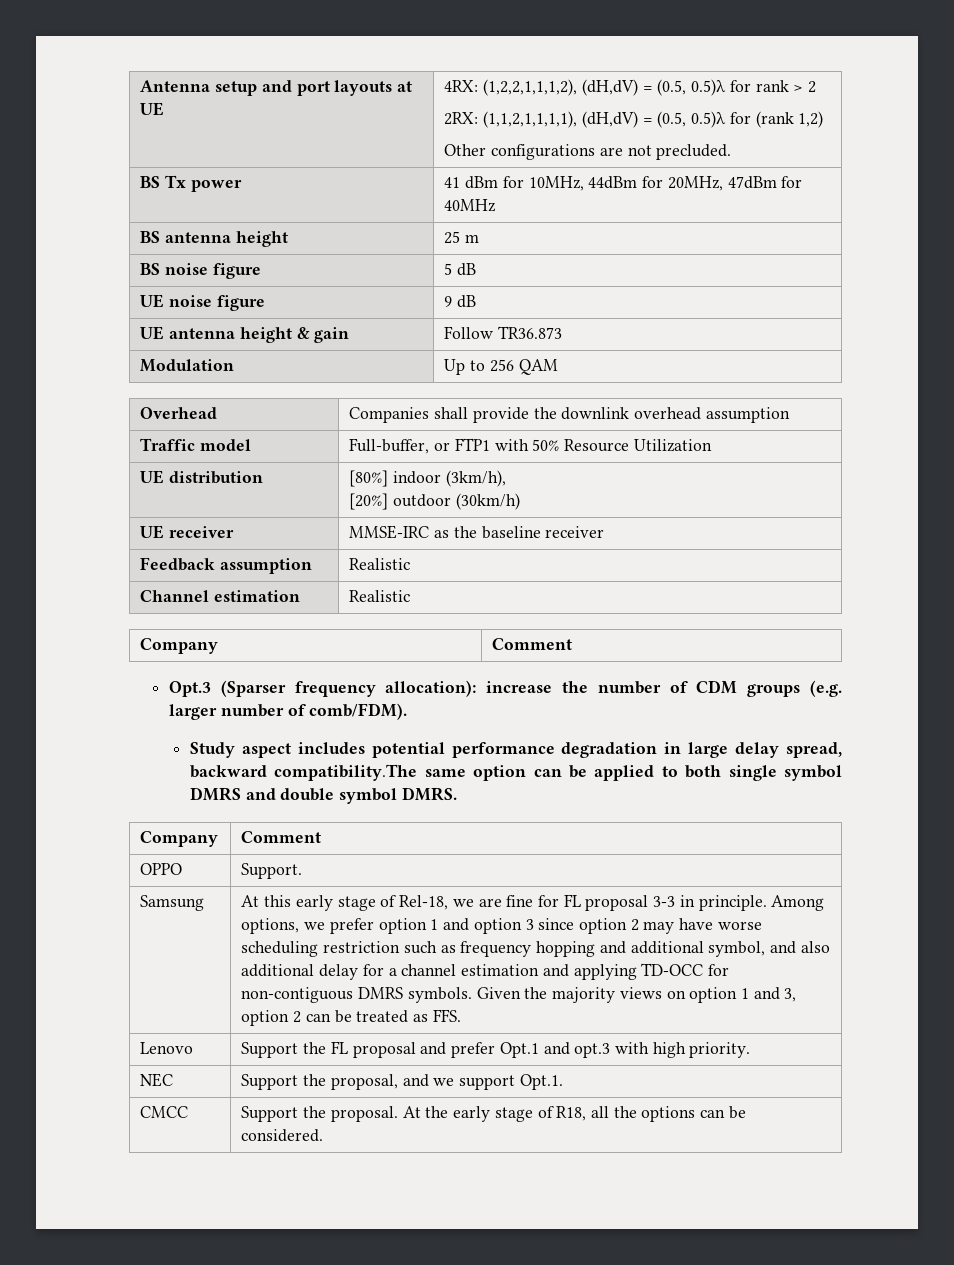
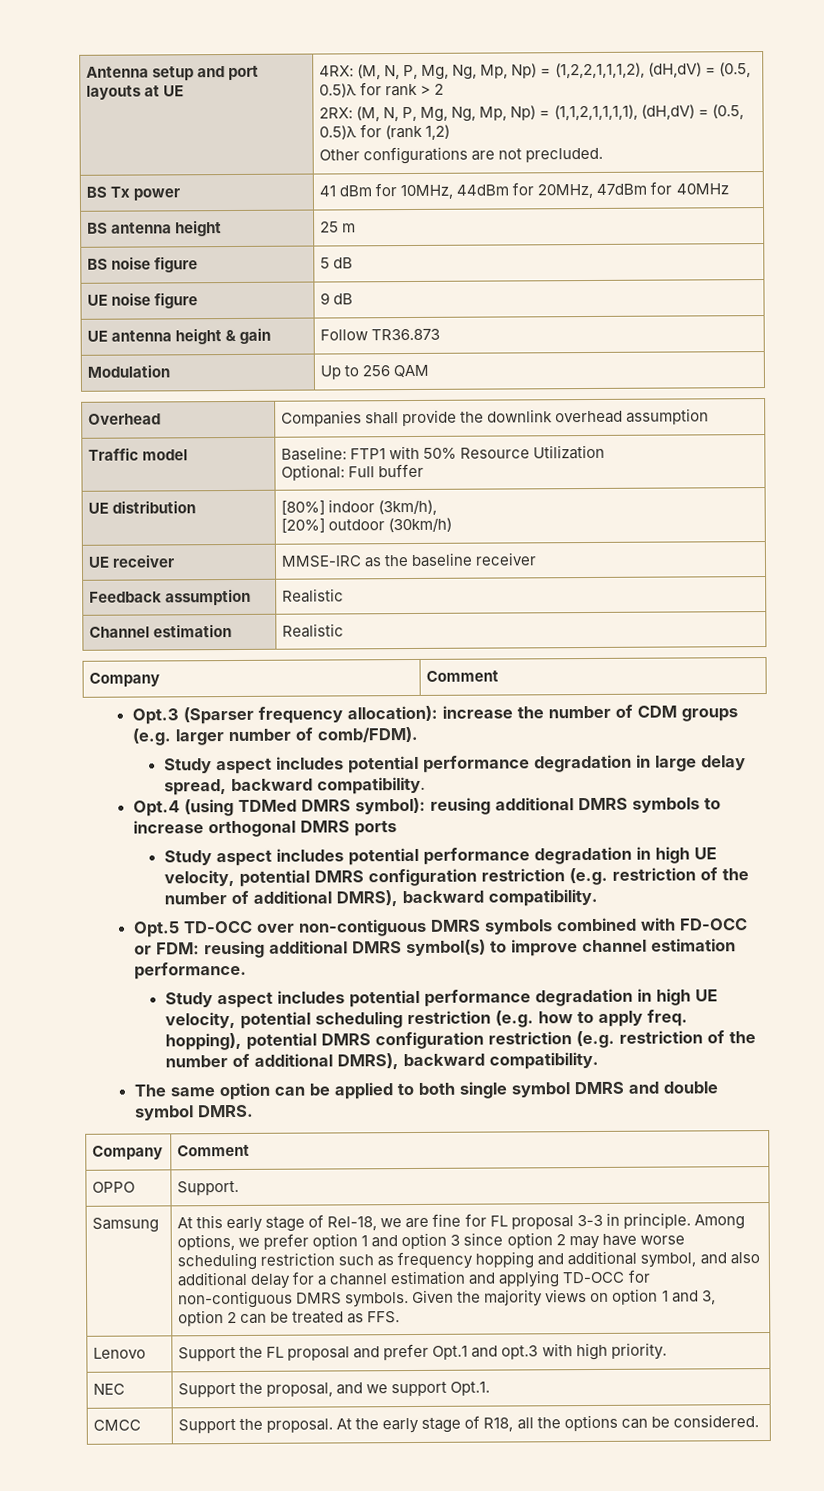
(479, 86) none -> [357,63,552,80] (M, N, P, Mg, Ng, Mp, Np) =
(479, 118) none -> [356,105,551,122] (M, N, P, Mg, Ng, Mp, Np) =
[349,438,451,454] Full-buffer, or -> [281,446,348,461] Baseline:
(712, 445) none -> [281,463,425,481] // Optional: Full buffer
[274,764,418,781] compatibility.The -> [317,776,427,795] [132,797,721,817] [132,820,397,838] [164,846,718,867] [164,867,750,887] [164,888,599,907] [132,917,748,938] [133,938,736,959] [133,961,247,980] [165,988,719,1009] [165,1009,689,1029] [165,1030,757,1051] [165,1051,600,1070] [133,1084,166,1097] compatibility. // Opt.4 (using TDMed DMRS symbol): reusing additional DMRS symbols to increase orthogonal DMRS ports // Study aspect includes potential performance degradation in high UE velocity, potential DMRS configuration restriction (e.g. restriction of the number of additional DMRS), backward compatibility. // Opt.5 TD-OCC over non-contiguous DMRS symbols combined with FD-OCC or FDM: reusing additional DMRS symbol(s) to improve channel estimation performance. // Study aspect includes potential performance degradation in high UE velocity, potential scheduling restriction (e.g. how to apply freq. hopping), potential DMRS configuration restriction (e.g. restriction of the number of additional DMRS), backward compatibility. // The

